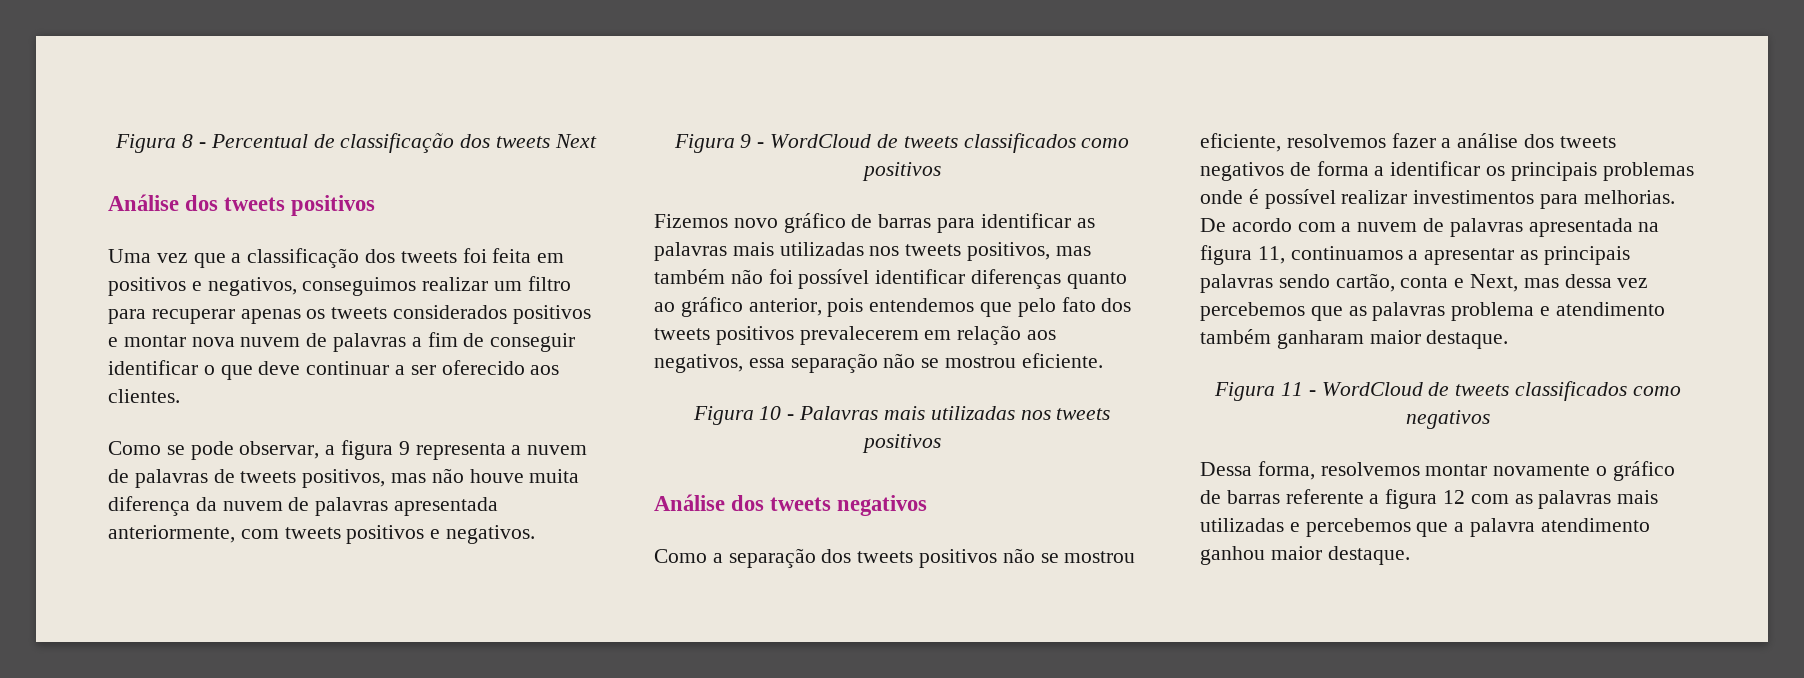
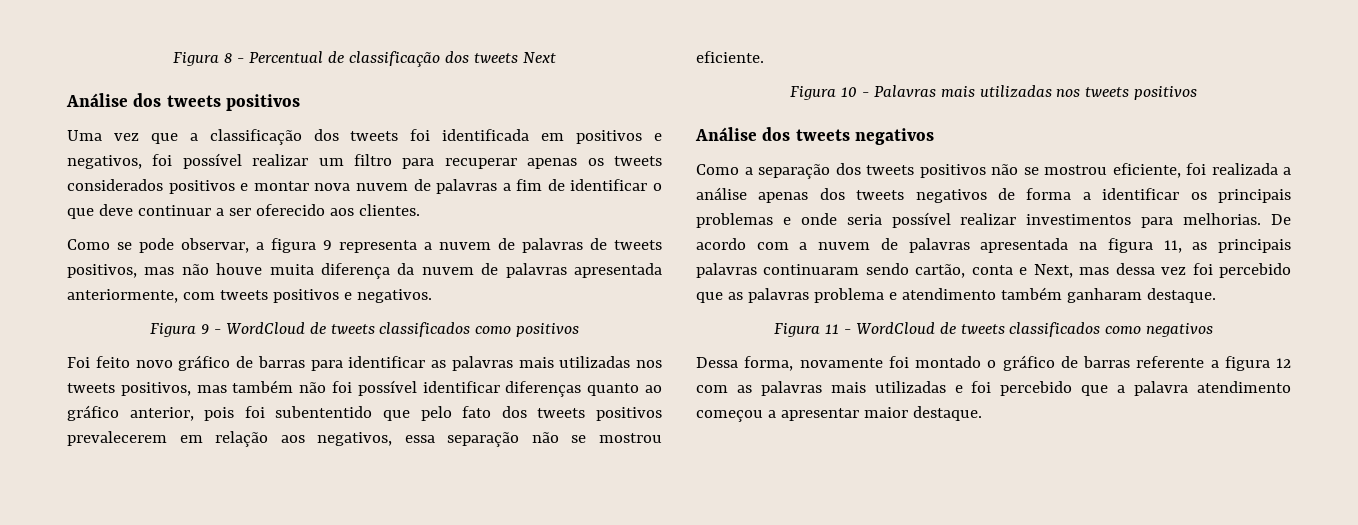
[492,248,532,263] feita -> [442,129,530,141] identificada
[302,277,417,296] conseguimos -> [152,153,242,169] foi possível
[490,333,576,352] conseguir -> (565, 185) none
[654,214,728,228] Fizemos -> [67,356,130,368] Foi feito
[869,298,975,312] entendemos -> [244,406,373,418] foi subententido
[1286,133,1436,148] resolvemos fazer -> [1186,163,1278,175] foi realizada
(1519, 140) none -> [758,192,809,203] apenas
[1200,189,1259,204] onde é -> [782,213,882,225] e onde seria
[1290,246,1515,265] continuamos a apresentar -> (1182, 246) none
(1273, 283) none -> [763,264,860,275] continuaram
[1200,302,1305,321] percebemos -> [1192,263,1291,278] foi percebido
[1369,330,1421,344] maior -> (1142, 295) none
[1320,462,1591,476] resolvemos montar novamente -> [799,356,981,368] novamente foi montado
[1305,518,1411,537] percebemos -> [971,381,1073,396] foi percebido
[1200,546,1265,565] ganhou -> [696,408,859,422] começou a apresentar

